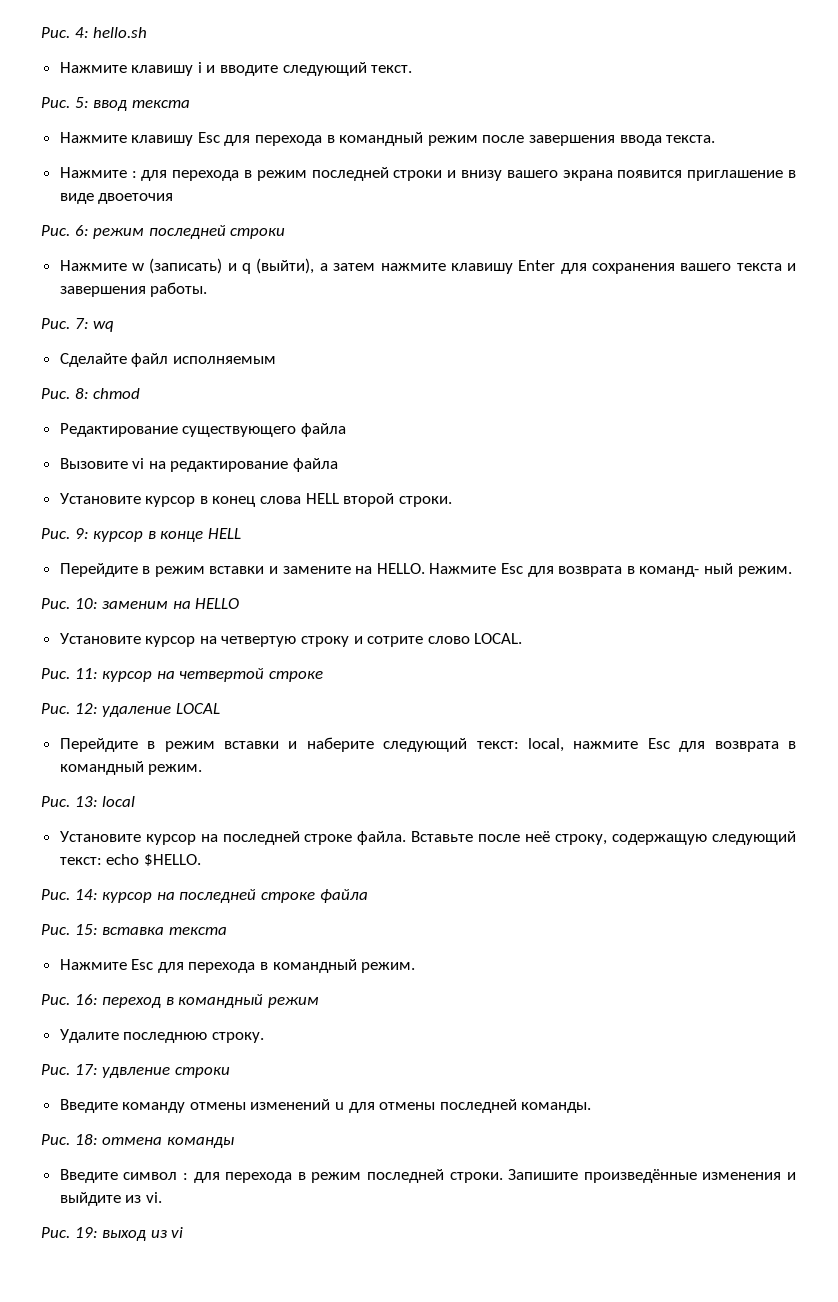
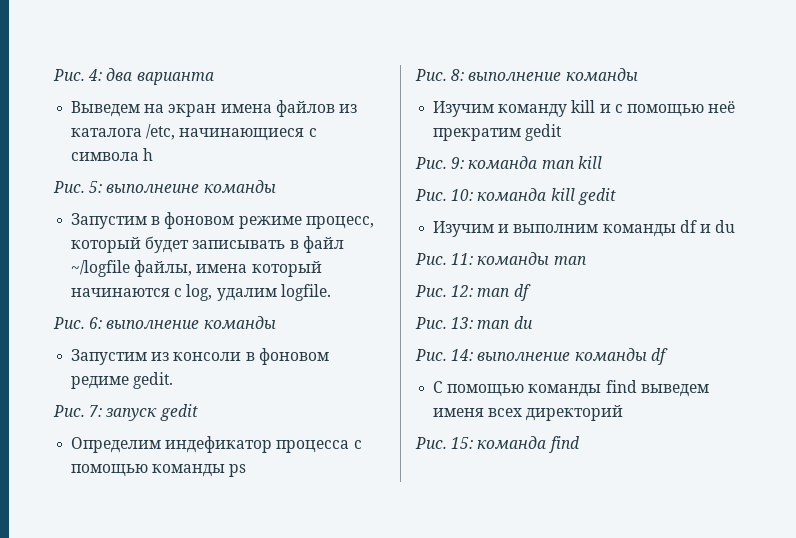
[93,27,148,38] [59,62,413,76] [41,97,190,111] [59,132,716,146] [59,167,796,181] [59,193,174,204] [41,225,286,239] [59,258,797,274] [59,282,208,297] [41,318,115,332] [59,353,276,367] [41,388,141,399] [59,423,346,437] [59,458,339,472] [59,493,452,507] [41,528,241,542] [59,563,792,577] [41,598,240,609] [59,633,523,647] [41,668,323,682] [41,703,220,717] [59,737,796,752] [59,761,203,775] [41,796,136,807] [59,831,796,845] [59,854,201,866] [41,889,368,903] [41,924,227,935] [59,959,416,973] [41,994,319,1008] [59,1029,264,1043] [41,1064,230,1078] [59,1099,592,1113] [41,1134,234,1148] [59,1169,796,1183] [59,1192,162,1206] [41,1227,184,1241] hello.sh // Нажмите клавишу i и вводите следующий текст. // Рис. 5: ввод текста // Нажмите клавишу Esc для перехода в командный режим после завершения ввода текста. // Нажмите : для перехода в режим последней строки и внизу вашего экрана появится приглашение в виде двоеточия // Рис. 6: режим последней строки // Нажмите w (записать) и q (выйти), а затем нажмите клавишу Enter для сохранения вашего текста и завершения работы. // Рис. 7: wq // Сделайте файл исполняемым // Рис. 8: chmod // Редактирование существующего файла // Вызовите vi на редактирование файла // Установите курсор в конец слова HELL второй строки. // Рис. 9: курсор в конце HELL // Перейдите в режим вставки и замените на HELLO. Нажмите Esc для возврата в команд- ный режим. // Рис. 10: заменим на HELLO // Установите курсор на четвертую строку и сотрите слово LOCAL. // Рис. 11: курсор на четвертой строке // Рис. 12: удаление LOCAL // Перейдите в режим вставки и наберите следующий текст: local, нажмите Esc для возврата в командный режим. // Рис. 13: local // Установите курсор на последней строке файла. Вставьте после неё строку, содержащую следующий текст: echo $HELLO. // Рис. 14: курсор на последней строке файла // Рис. 15: вставка текста // Нажмите Esc для перехода в командный режим. // Рис. 16: переход в командный режим // Удалите последнюю строку. // Рис. 17: удвление строки // Введите команду отмены изменений u для отмены последней команды. // Рис. 18: отмена команды // Введите символ : для перехода в режим последней строки. Запишите произведённые изменения и выйдите из vi. // Рис. 19: выход из vi -> [106,68,214,85] [71,100,357,117] [71,124,317,141] [71,148,154,161] [53,180,276,193] [71,212,374,229] [71,236,344,253] [71,260,322,277] [71,284,331,301] [53,316,276,329] [71,348,329,365] [71,372,174,389] [53,404,198,421] [71,436,362,453] [71,464,247,477] [415,68,638,81] [433,100,736,117] [433,124,563,141] [415,156,602,169] [415,188,616,205] [433,220,736,237] [415,252,587,265] [415,284,531,301] [415,316,533,329] [415,348,668,365] [433,380,709,397] [433,405,624,421] [415,436,580,453] два варианта // Выведем на экран имена файлов из каталога /etc, начинающиеся с символа h // Рис. 5: выполнеине команды // Запустим в фоновом режиме процесс, который будет записывать в файл ~/logfile файлы, имена который начинаются с log, удалим logfile. // Рис. 6: выполнение команды // Запустим из консоли в фоновом редиме gedit. // Рис. 7: запуск gedit // Определим индефикатор процесса с помощью команды ps // Рис. 8: выполнение команды // Изучим команду kill и с помощью неё прекратим gedit // Рис. 9: команда man kill // Рис. 10: команда kill gedit // Изучим и выполним команды df и du // Рис. 11: команды man // Рис. 12: man df // Рис. 13: man du // Рис. 14: выполнение команды df // С помощью команды find выведем именя всех директорий // Рис. 15: команда find

